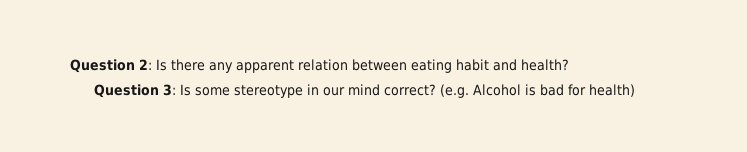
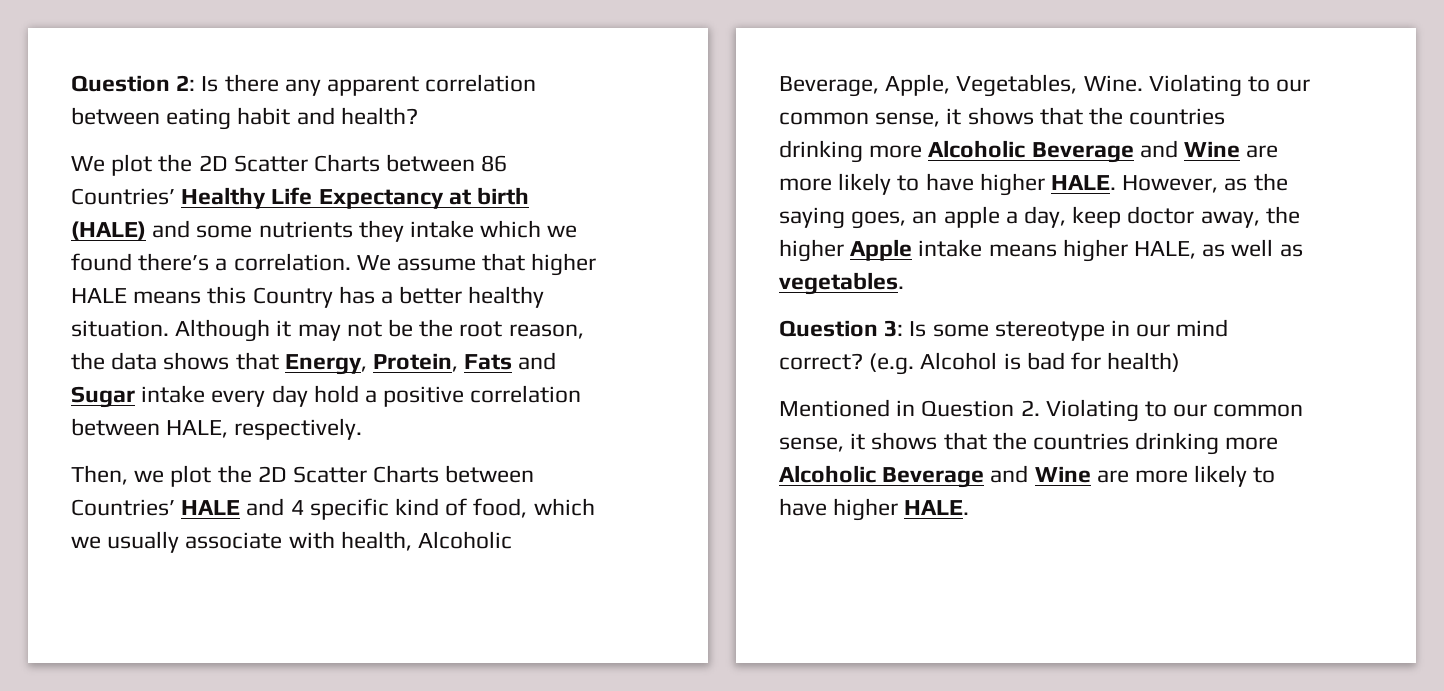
[298,59,348,71] relation -> [425,74,537,92] correlation
(569, 65) none -> [71,154,508,176] [71,187,530,209] [71,220,578,242] [71,253,597,276] [71,286,545,308] [71,319,584,342] [71,352,557,375] [71,385,582,408] [71,418,363,440] [71,465,535,487] [71,498,595,520] [71,531,513,553] [779,74,1311,97] [779,107,1226,127] [779,140,1279,163] [779,173,1288,196] [779,206,1300,229] [779,239,1303,262] [779,272,904,295] // We plot the 2D Scatter Charts between 86 Countries’ Healthy Life Expectancy at birth (HALE) and some nutrients they intake which we found there’s a correlation. We assume that higher HALE means this Country has a better healthy situation. Although it may not be the root reason, the data shows that Energy, Protein, Fats and Sugar intake every day hold a positive correlation between HALE, respectively. // Then, we plot the 2D Scatter Charts between Countries’ HALE and 4 specific kind of food, which we usually associate with health, Alcoholic Beverage, Apple, Vegetables, Wine. Violating to our common sense, it shows that the countries drinking more Alcoholic Beverage and Wine are more likely to have higher HALE. However, as the saying goes, an apple a day, keep doctor away, the higher Apple intake means higher HALE, as well as vegetables.
(635, 90) none -> [779,399,1304,422] [779,432,1279,455] [779,465,1276,488] [779,498,970,521] // Mentioned in Question 2. Violating to our common sense, it shows that the countries drinking more Alcoholic Beverage and Wine are more likely to have higher HALE.

